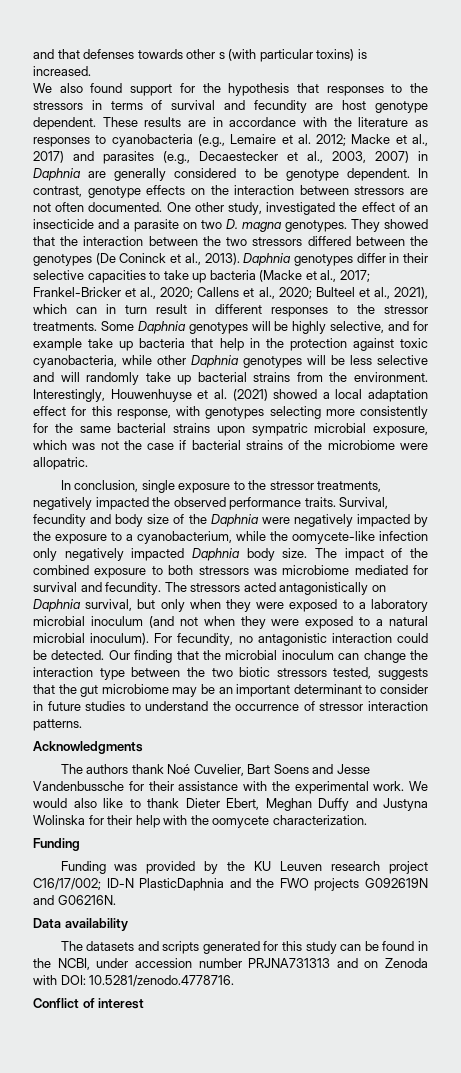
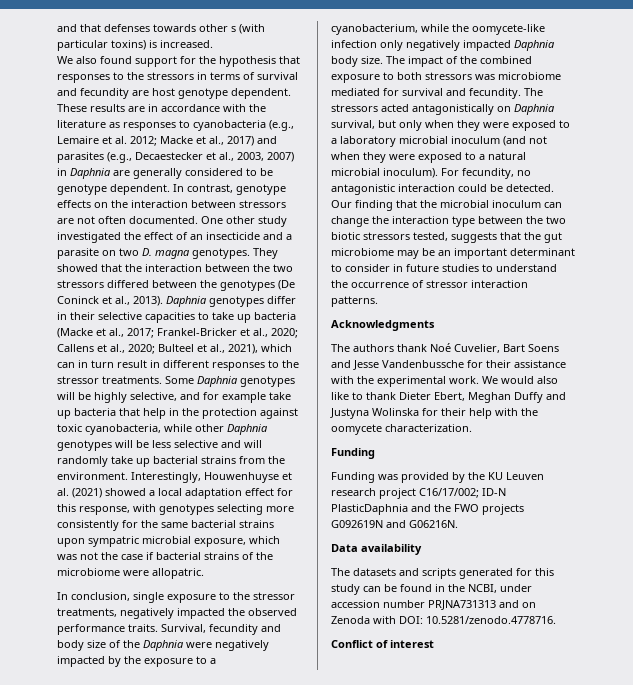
[227,202,262,215] study, -> [258,216,287,227] study

